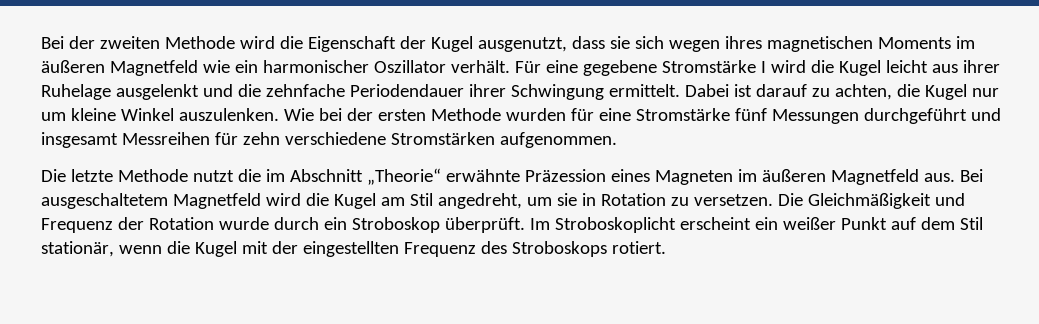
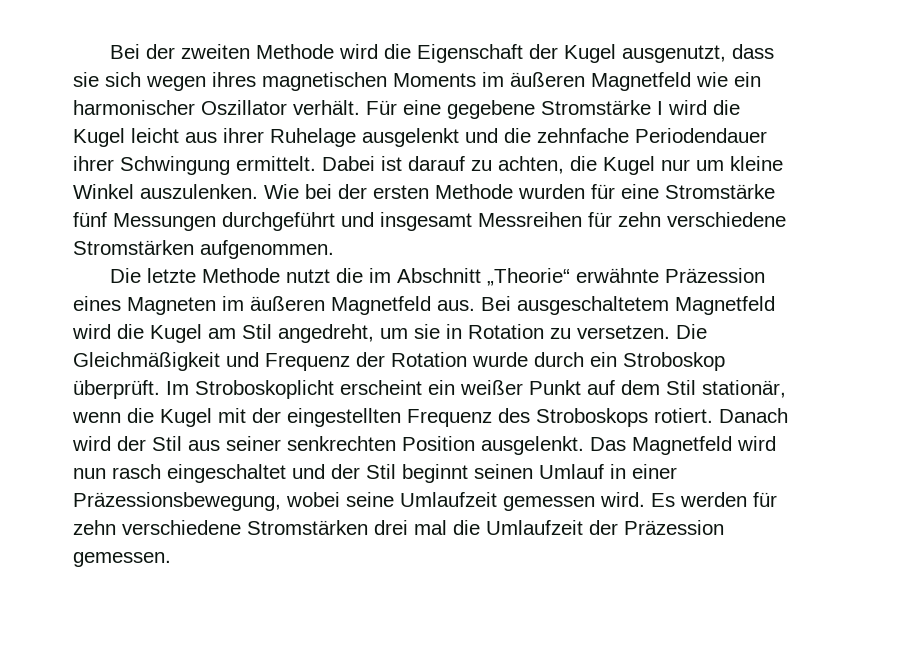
(666, 247) none -> [719,408,788,423] [72,436,776,455] [73,464,677,483] [73,492,777,511] [73,520,724,535] [73,552,171,567] Danach wird der Stil aus seiner senkrechten Position ausgelenkt. Das Magnetfeld wird nun rasch eingeschaltet und der Stil beginnt seinen Umlauf in einer Präzessionsbewegung, wobei seine Umlaufzeit gemessen wird. Es werden für zehn verschiedene Stromstärken drei mal die Umlaufzeit der Präzession gemessen.

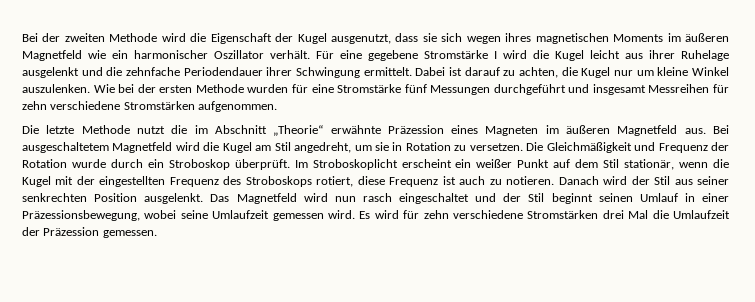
[654,408,713,423] rotiert. -> [316,176,555,187] rotiert, diese Frequenz ist auch zu notieren.
[680,492,747,507] werden -> [374,210,399,219] wird
[414,520,447,535] mal -> [628,210,649,219] Mal

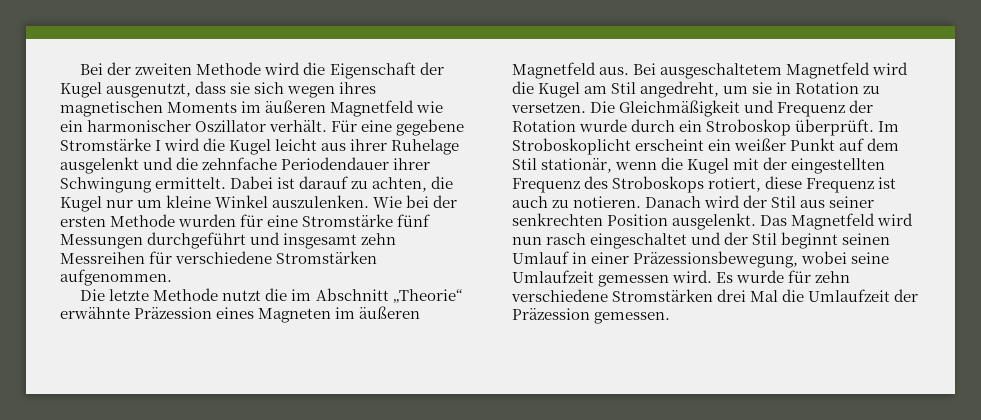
(646, 89) none -> [361,233,397,245] zehn
[22,101,47,110] zehn -> (173, 257) none
[374,210,399,219] wird -> [736,270,785,283] wurde

